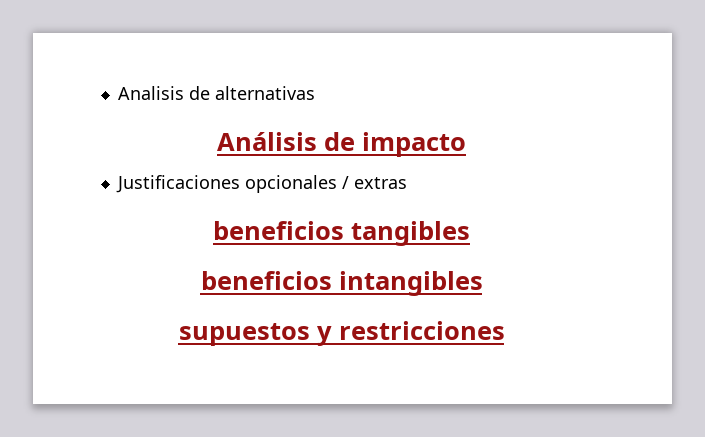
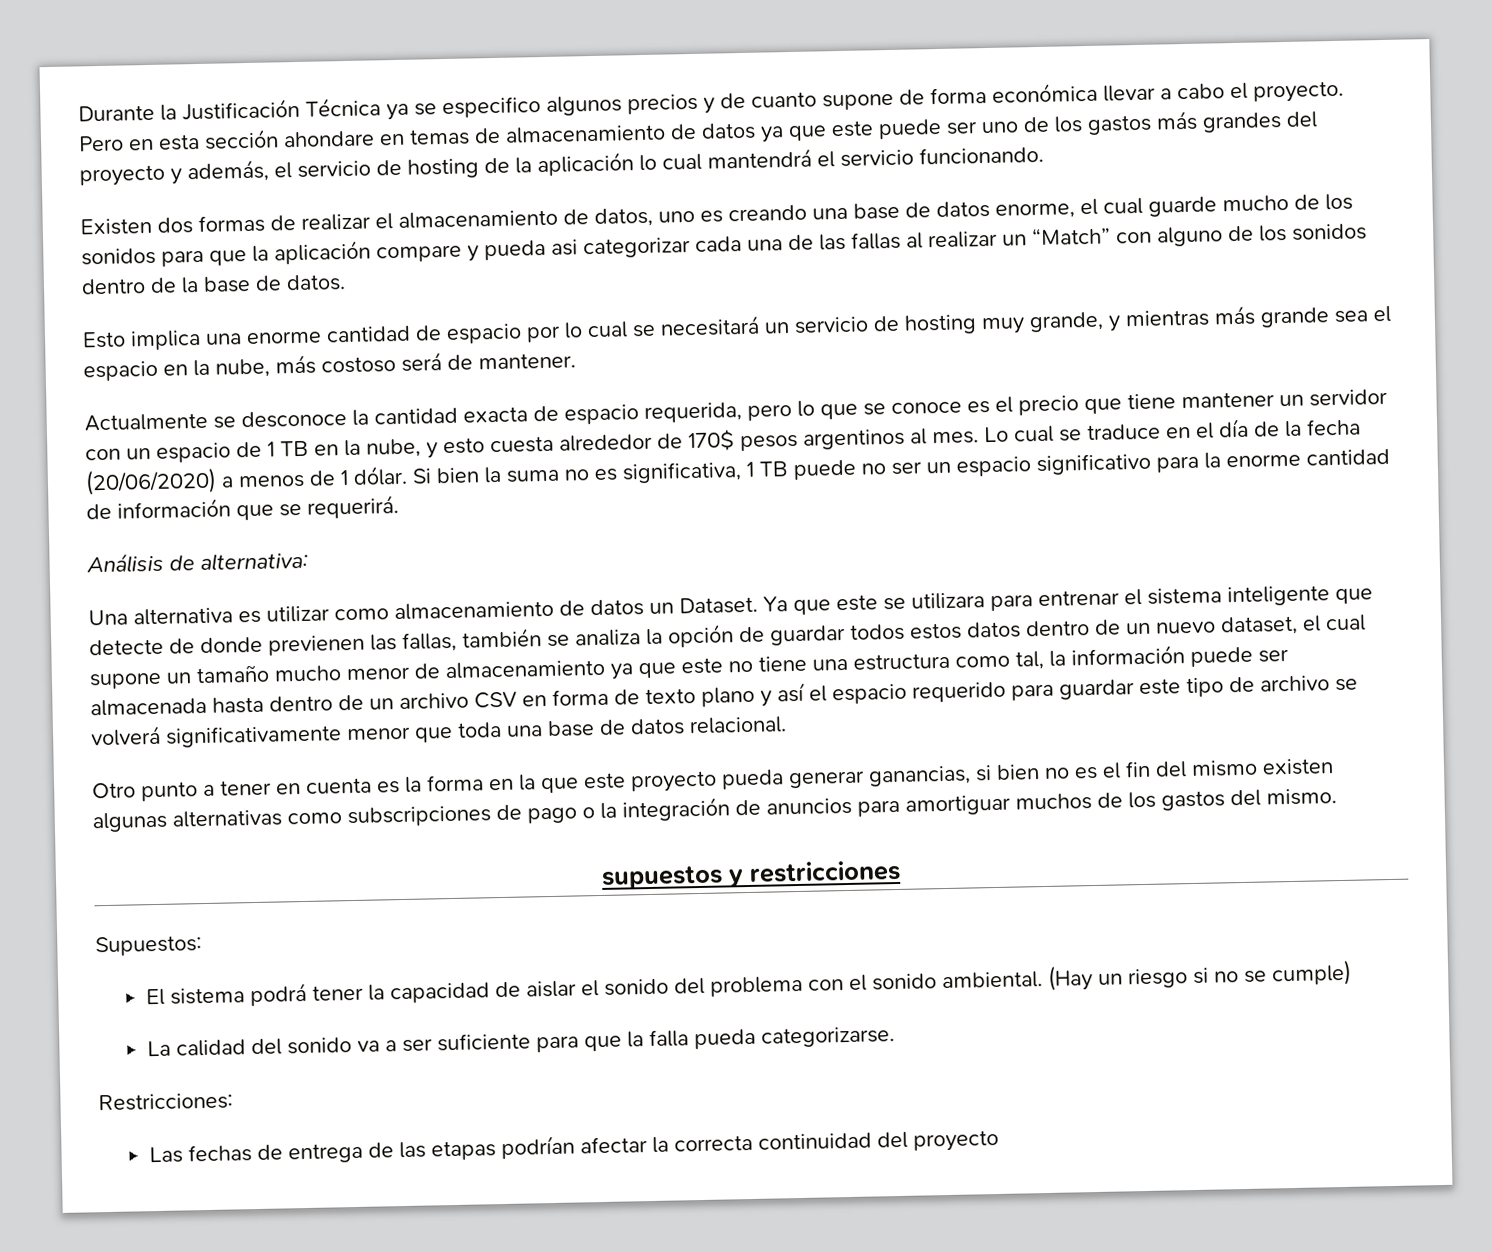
[118,86,316,100] [217,132,466,157] [116,175,408,193] [213,221,470,246] [200,271,483,296] [178,321,505,346] Analisis de alternativas // Análisis de impacto // Justificaciones opcionales / extras // beneficios tangibles // beneficios intangibles // supuestos y restricciones -> [78,80,1344,122] [78,110,1318,152] [79,145,1044,187] [80,193,1353,236] [81,223,1367,267] [81,274,346,295] [82,305,1391,351] [83,352,576,382] [84,388,1388,432] [85,418,1361,463] [85,448,1390,496] [86,495,399,521] [86,551,308,574] [88,585,1373,626] [89,614,1366,656] [89,645,1289,690] [90,675,1358,717] [90,716,787,748] [92,758,1334,802] [92,788,1337,833] [601,859,901,890] [95,935,202,957] [145,959,1352,1007] [146,1026,895,1057] [98,1092,233,1112] [148,1129,999,1164] Durante la Justificación Técnica ya se especifico algunos precios y de cuanto supone de forma económica llevar a cabo el proyecto. Pero en esta sección ahondare en temas de almacenamiento de datos ya que este puede ser uno de los gastos más grandes del proyecto y además, el servicio de hosting de la aplicación lo cual mantendrá el servicio funcionando. // Existen dos formas de realizar el almacenamiento de datos, uno es creando una base de datos enorme, el cual guarde mucho de los sonidos para que la aplicación compare y pueda asi categorizar cada una de las fallas al realizar un “Match” con alguno de los sonidos dentro de la base de datos. // Esto implica una enorme cantidad de espacio por lo cual se necesitará un servicio de hosting muy grande, y mientras más grande sea el espacio en la nube, más costoso será de mantener. // Actualmente se desconoce la cantidad exacta de espacio requerida, pero lo que se conoce es el precio que tiene mantener un servidor con un espacio de 1 TB en la nube, y esto cuesta alrededor de 170$ pesos argentinos al mes. Lo cual se traduce en el día de la fecha (20/06/2020) a menos de 1 dólar. Si bien la suma no es significativa, 1 TB puede no ser un espacio significativo para la enorme cantidad de información que se requerirá. // Análisis de alternativa: // Una alternativa es utilizar como almacenamiento de datos un Dataset. Ya que este se utilizara para entrenar el sistema inteligente que detecte de donde previenen las fallas, también se analiza la opción de guardar todos estos datos dentro de un nuevo dataset, el cual supone un tamaño mucho menor de almacenamiento ya que este no tiene una estructura como tal, la información puede ser almacenada hasta dentro de un archivo CSV en forma de texto plano y así el espacio requerido para guardar este tipo de archivo se volverá significativamente menor que toda una base de datos relacional. // Otro punto a tener en cuenta es la forma en la que este proyecto pueda generar ganancias, si bien no es el fin del mismo existen algunas alternativas como subscripciones de pago o la integración de anuncios para amortiguar muchos de los gastos del mismo. // supuestos y restricciones // Supuestos: // El sistema podrá tener la capacidad de aislar el sonido del problema con el sonido ambiental. (Hay un riesgo si no se cumple) // La calidad del sonido va a ser suficiente para que la falla pueda categorizarse. // Restricciones: // Las fechas de entrega de las etapas podrían afectar la correcta continuidad del proyecto

